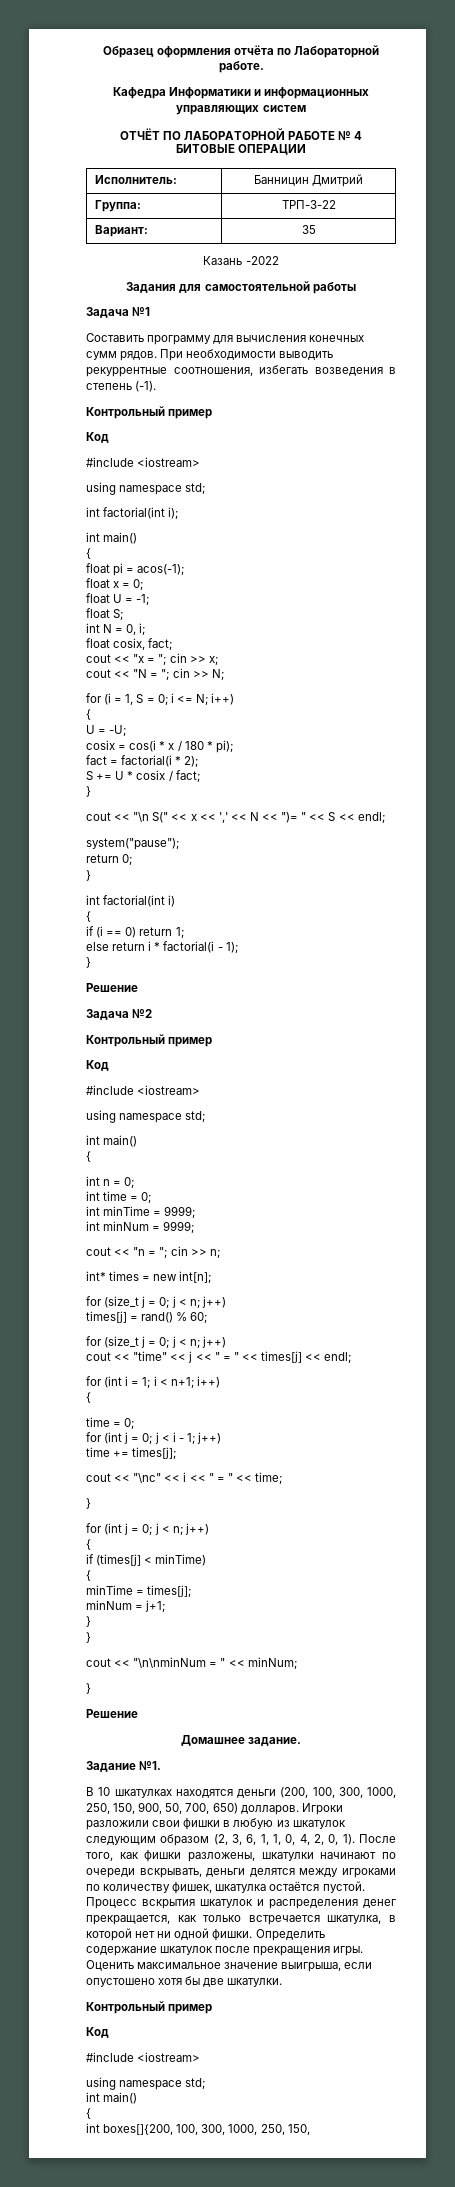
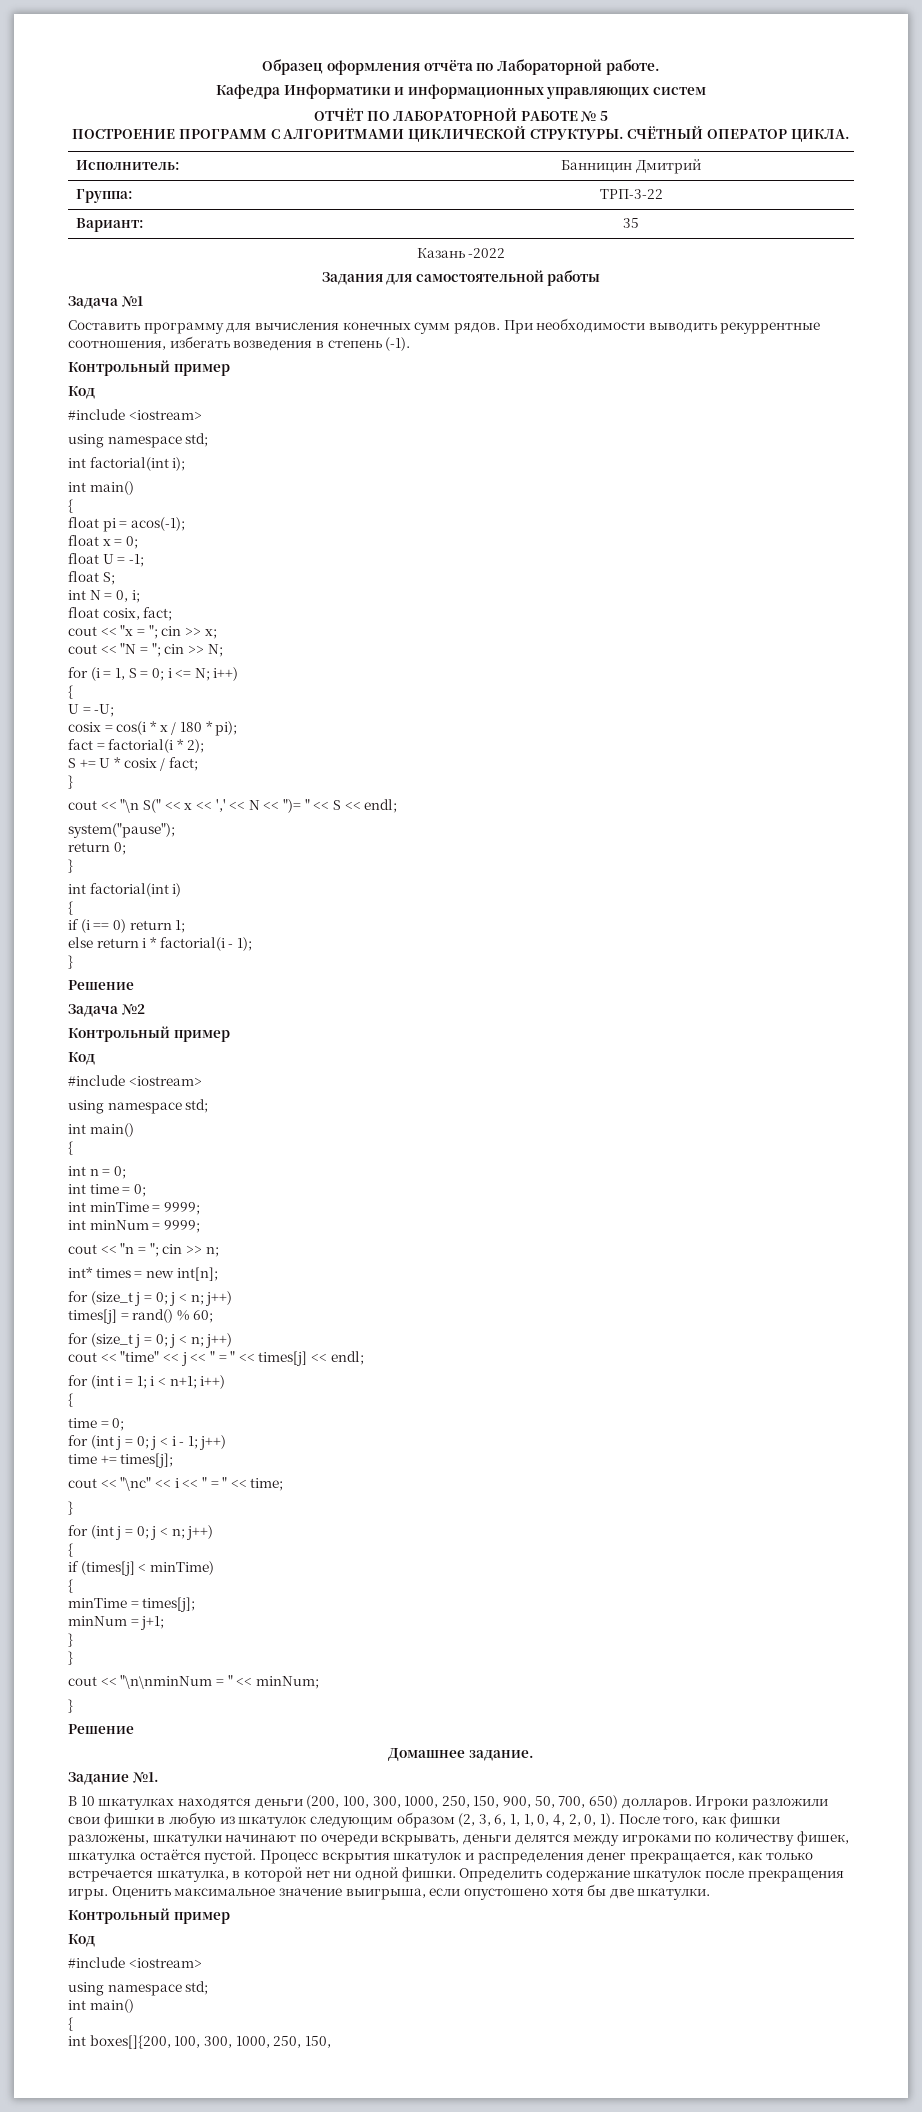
[354,131,363,140] [175,144,307,155] 4 // БИТОВЫЕ ОПЕРАЦИИ -> [600,111,609,121] [72,125,850,142] 5 // ПОСТРОЕНИЕ ПРОГРАММ С АЛГОРИТМАМИ ЦИКЛИЧЕСКОЙ СТРУКТУРЫ. СЧЁТНЫЙ ОПЕРАТОР ЦИКЛА.

